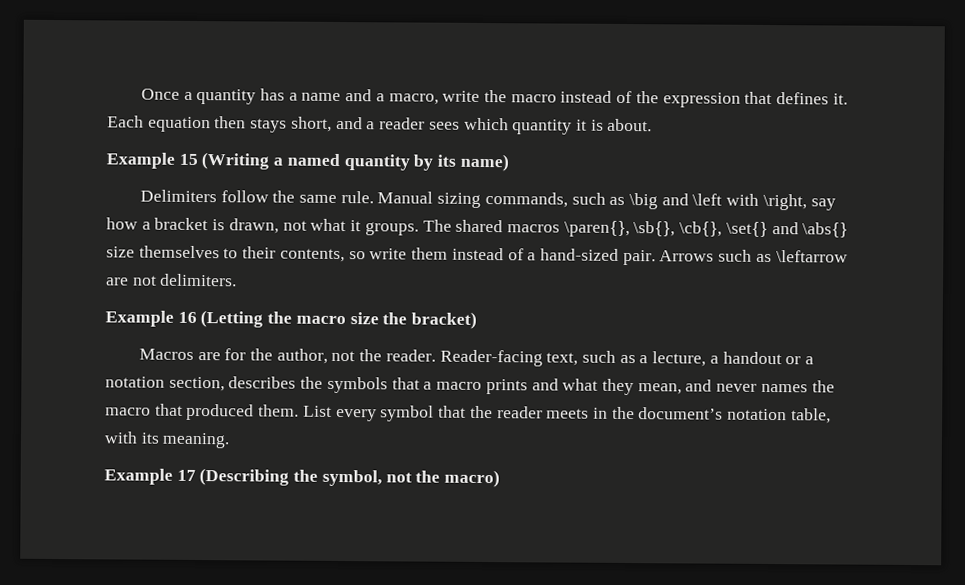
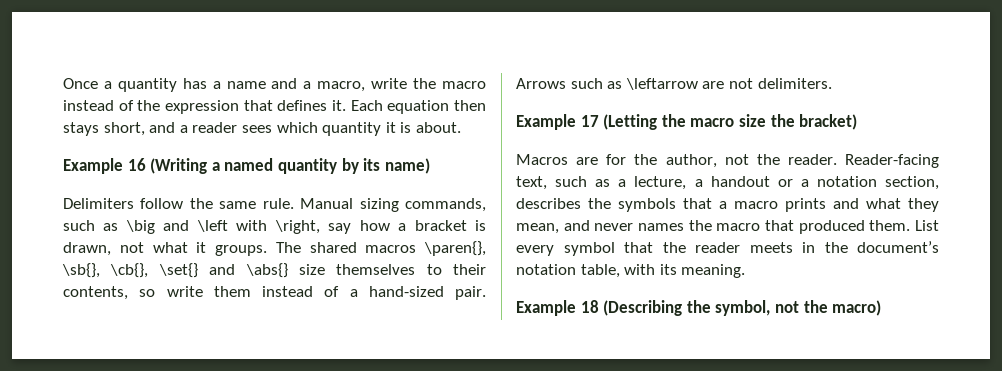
[178,153,198,166] 15 -> [127,158,146,171] 16
[177,311,197,324] 16 -> [580,115,599,127] 17
[176,469,196,482] 17 -> [580,300,599,313] 18

